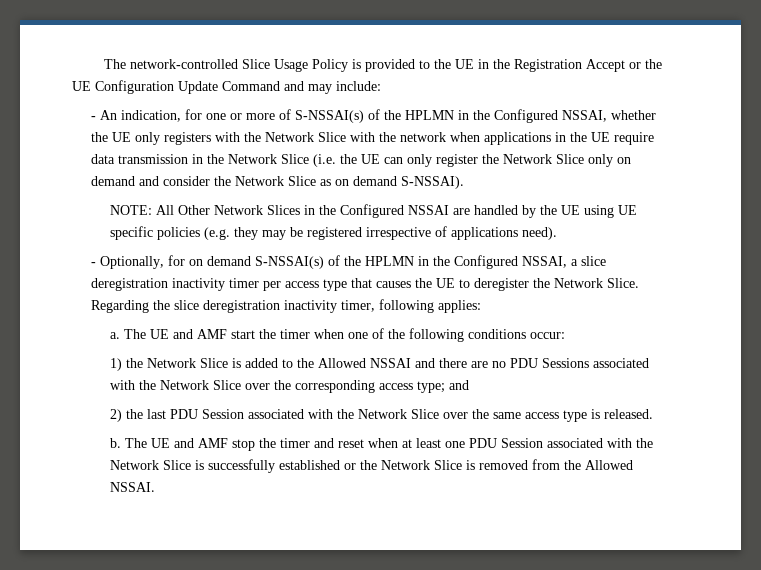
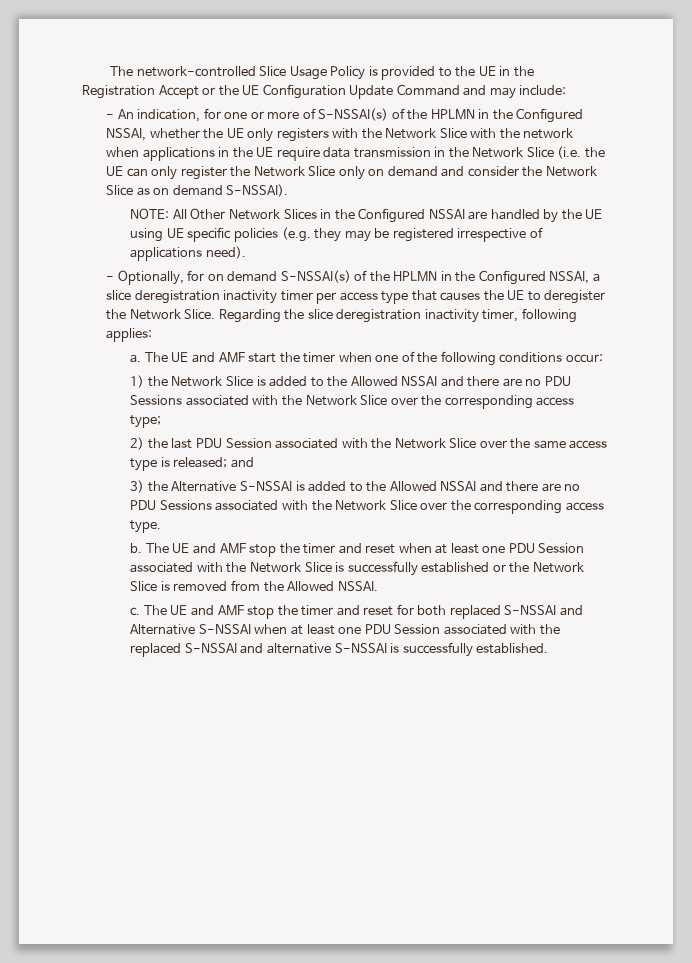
[449,380,470,390] and -> (162, 421) none
[604,409,654,419] released. -> [173,457,255,468] [130,480,581,493] [130,500,604,514] [130,520,162,533] released; and // 3) the Alternative S-NSSAI is added to the Allowed NSSAI and there are no PDU Sessions associated with the Network Slice over the corresponding access type.
(156, 487) none -> [130,604,583,619] [130,624,560,635] [130,642,549,657] // c. The UE and AMF stop the timer and reset for both replaced S-NSSAI and Alternative S-NSSAI when at least one PDU Session associated with the replaced S-NSSAI and alternative S-NSSAI is successfully established.

